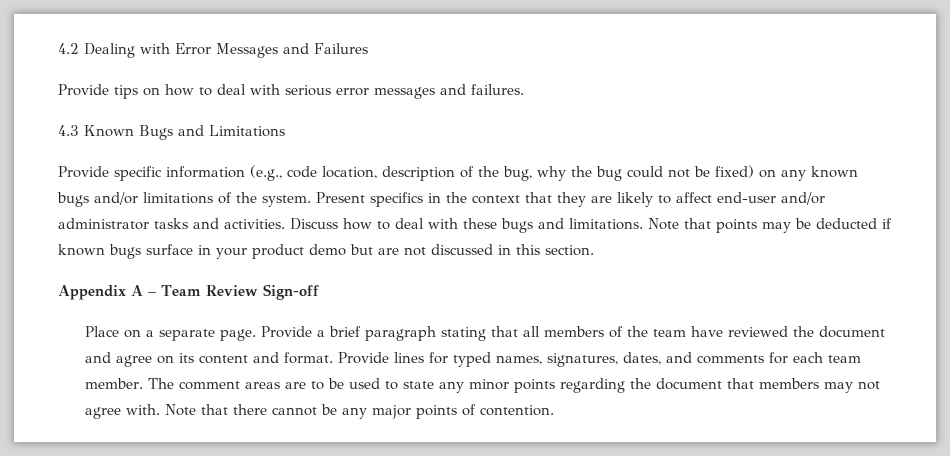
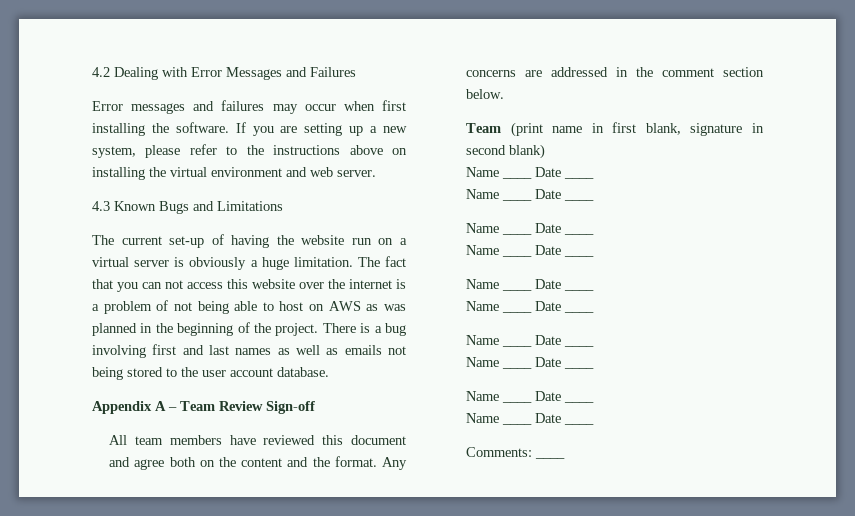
[58,84,524,99] Provide tips on how to deal with serious error messages and failures. -> [92,100,406,114] [92,122,408,136] [92,144,407,158] [92,167,376,180] Error messages and failures may occur when first installing the software. If you are setting up a new system, please refer to the instructions above on installing the virtual environment and web server.
[58,165,858,181] [57,192,825,207] [58,218,892,233] [58,244,594,259] Provide specific information (e.g., code location, description of the bug, why the bug could not be fixed) on any known bugs and/or limitations of the system. Present specifics in the context that they are likely to affect end-user and/or administrator tasks and activities. Discuss how to deal with these bugs and limitations. Note that points may be deducted if known bugs surface in your product demo but are not discussed in this section. -> [92,234,407,248] [92,256,406,270] [92,279,406,292] [92,300,406,314] [92,322,406,336] [92,344,407,358] [92,367,329,380] The current set-up of having the website run on a virtual server is obviously a huge limitation. The fact that you can not access this website over the internet is a problem of not being able to host on AWS as was planned in the beginning of the project. There is a bug involving first and last names as well as emails not being stored to the user account database.
[84,326,686,341] Place on a separate page. Provide a brief paragraph stating that all members of the team -> [109,435,222,445] All team members
[792,326,814,337] the -> [322,435,344,445] this
[156,352,861,367] [84,378,880,393] [84,404,554,419] on its content and format. Provide lines for typed names, signatures, dates, and comments for each team member. The comment areas are to be used to state any minor points regarding the document that members may not agree with. Note that there cannot be any major points of contention. -> [169,456,408,470] [466,67,764,77] [466,89,505,99] [466,122,764,137] [466,144,546,159] [466,167,500,177] [502,177,533,179] [535,167,562,177] [564,177,595,179] [466,189,500,199] [502,199,533,201] [535,189,562,199] [564,199,595,201] [466,223,500,233] [502,233,533,235] [535,223,562,233] [564,233,595,235] [466,245,500,255] [502,255,533,257] [535,245,562,255] [564,255,595,257] [466,279,500,289] [502,289,533,291] [535,279,562,289] [564,289,595,291] [466,301,500,311] [502,311,533,313] [535,301,562,311] [564,311,595,313] [466,335,500,345] [502,345,533,347] [535,335,562,345] [564,345,595,347] [466,357,500,367] [502,367,533,369] [535,357,562,367] [564,367,595,369] [466,391,500,401] [502,401,533,403] [535,391,562,401] [564,401,595,403] [466,413,500,423] [502,423,533,425] [535,413,562,423] [564,423,595,425] [466,447,533,457] [535,457,566,459] both on the content and the format. Any concerns are addressed in the comment section below. // Team (print name in first blank, signature in second blank) // Name ____ Date ____ // Name ____ Date ____ // Name ____ Date ____ // Name ____ Date ____ // Name ____ Date ____ // Name ____ Date ____ // Name ____ Date ____ // Name ____ Date ____ // Name ____ Date ____ // Name ____ Date ____ // Comments: ____

